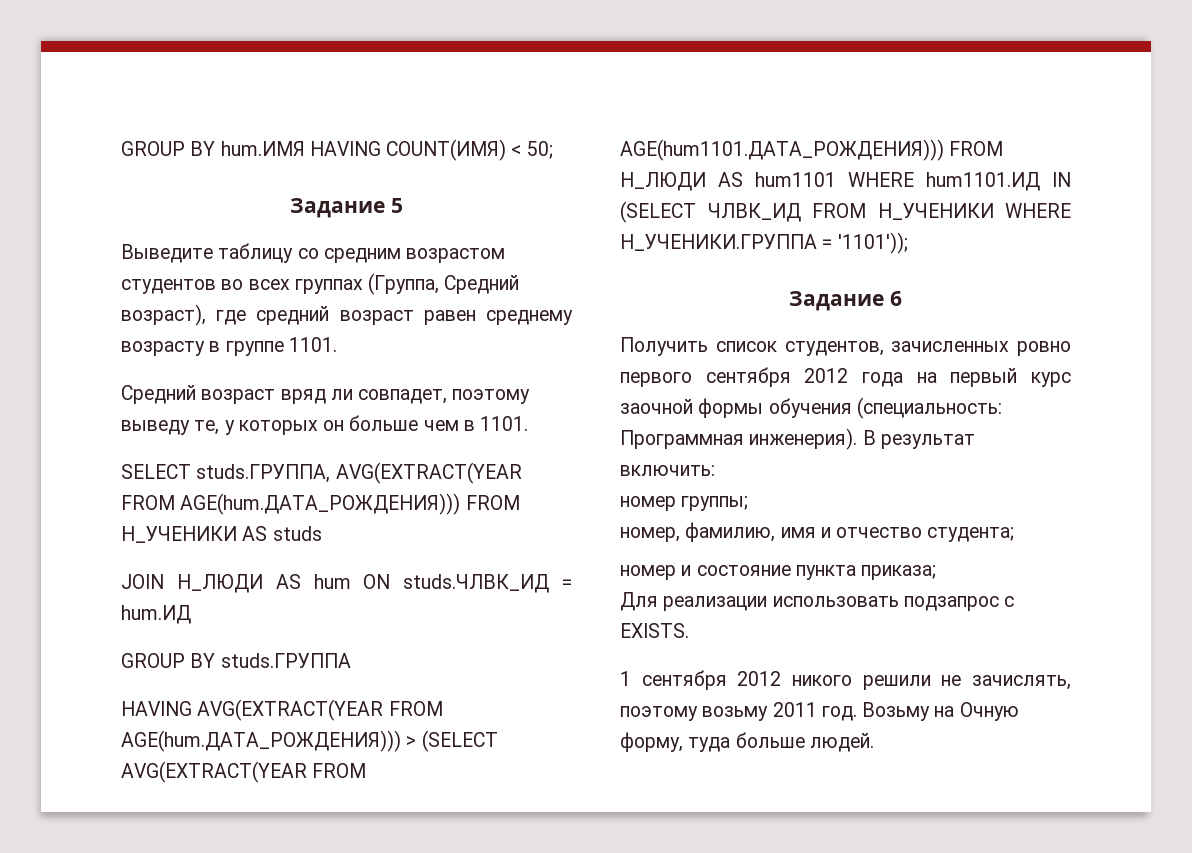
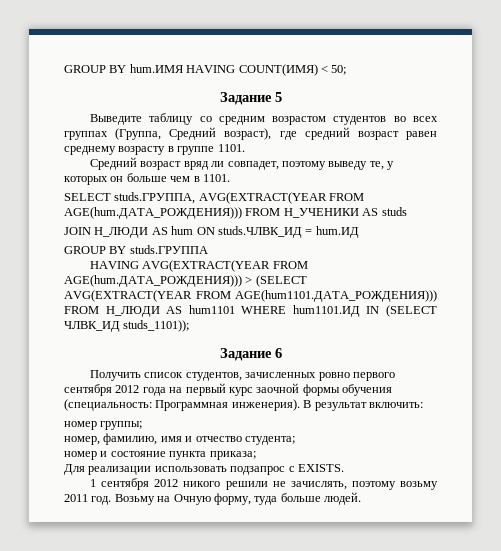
[812,203,1071,220] [620,232,908,254] FROM Н_УЧЕНИКИ WHERE Н_УЧЕНИКИ.ГРУППА = '1101')); -> [123,320,190,332] studs_1101));

